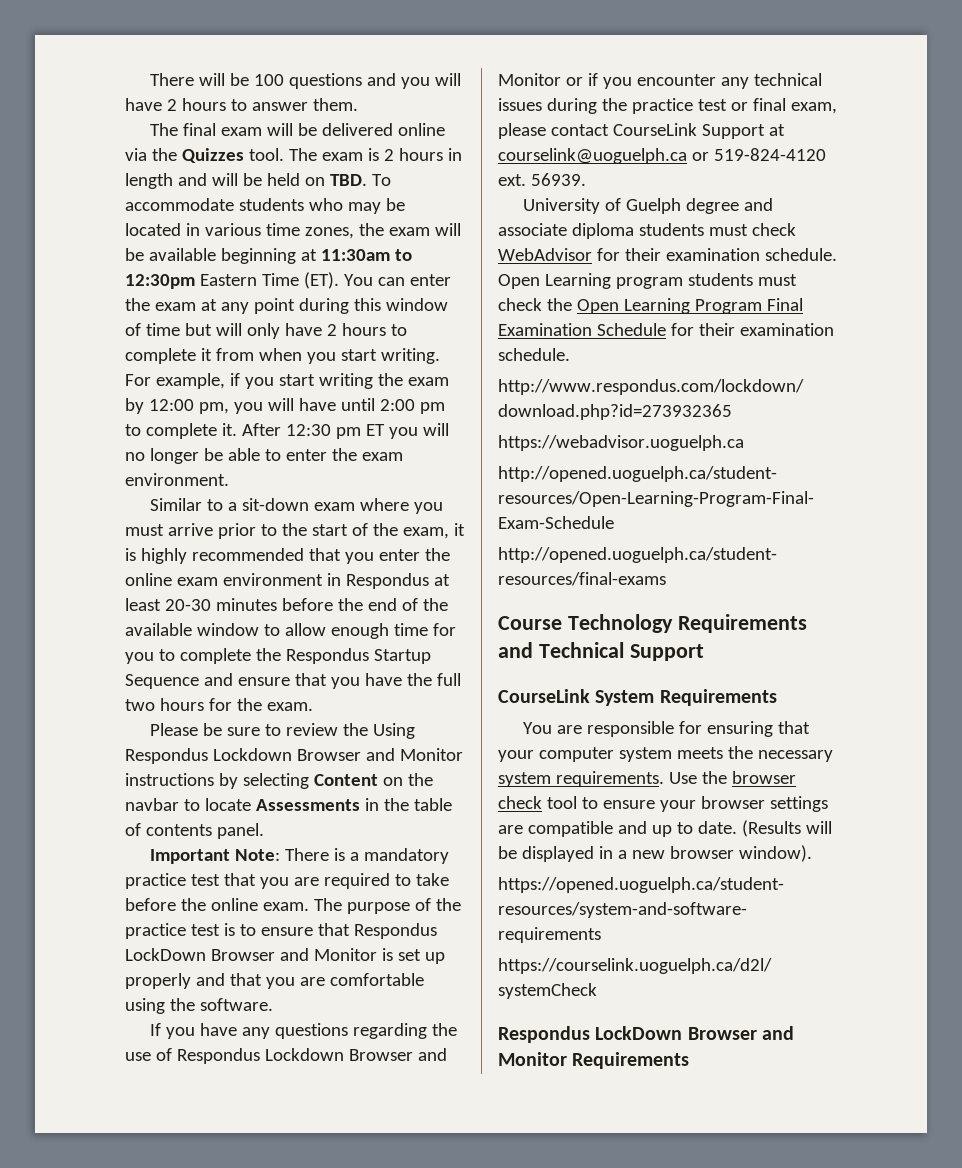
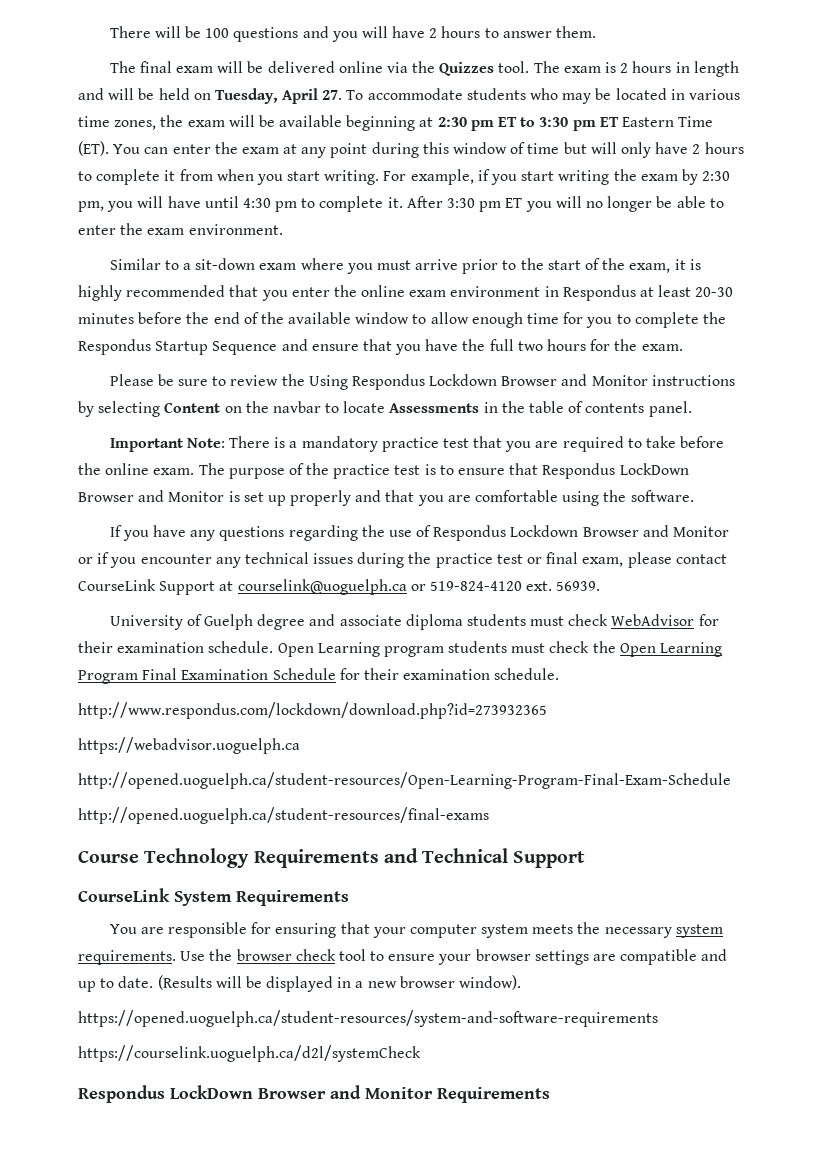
[329,174,367,186] TBD. -> [214,88,343,104] Tuesday, April 27.
[320,249,412,261] [125,274,195,289] 11:30am to 12:30pm -> [437,117,619,131] 2:30 pm ET to 3:30 pm ET
[148,399,194,411] 12:00 -> [702,171,731,181] 2:30
[379,399,415,411] 2:00 -> [242,198,271,208] 4:30
[285,424,331,436] 12:30 -> [447,198,476,208] 3:30

